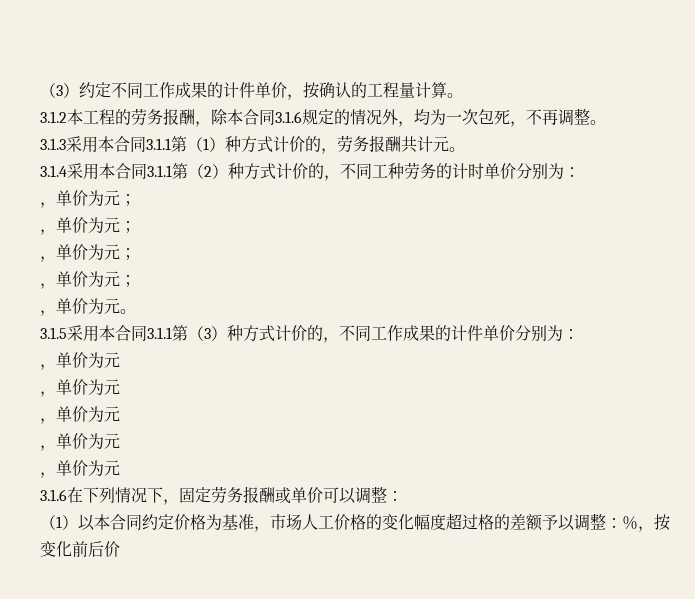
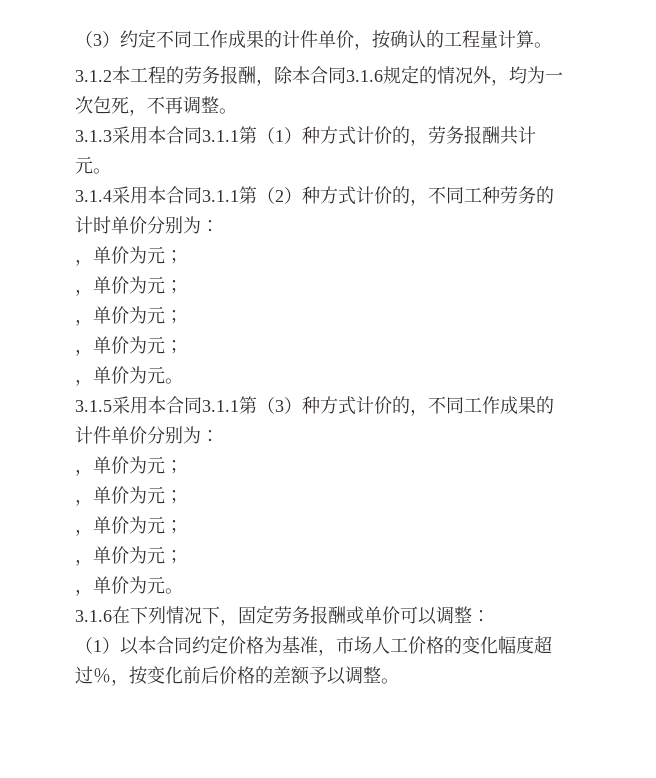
[40,379,120,397] [40,406,120,424] [40,433,120,451] [40,460,120,478] // ，单价为元 // ，单价为元 // ，单价为元 // ，单价为元 -> [165,460,183,474] [75,486,183,506] [75,516,183,536] [75,546,183,566] [75,576,183,596] ； // ，单价为元； // ，单价为元； // ，单价为元； // ，单价为元。
[478,513,670,532] [40,541,120,557] 格的差额予以调整：％，按变化前后价 -> [93,666,399,686] ％，按变化前后价格的差额予以调整。

